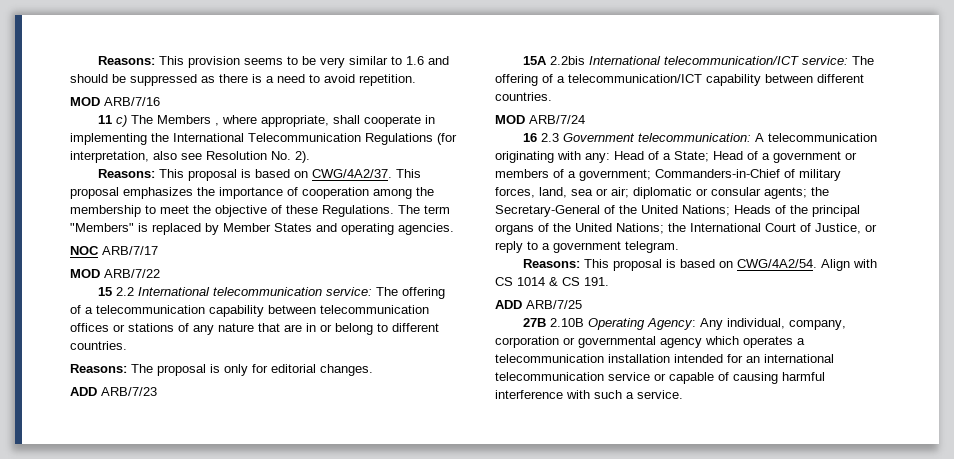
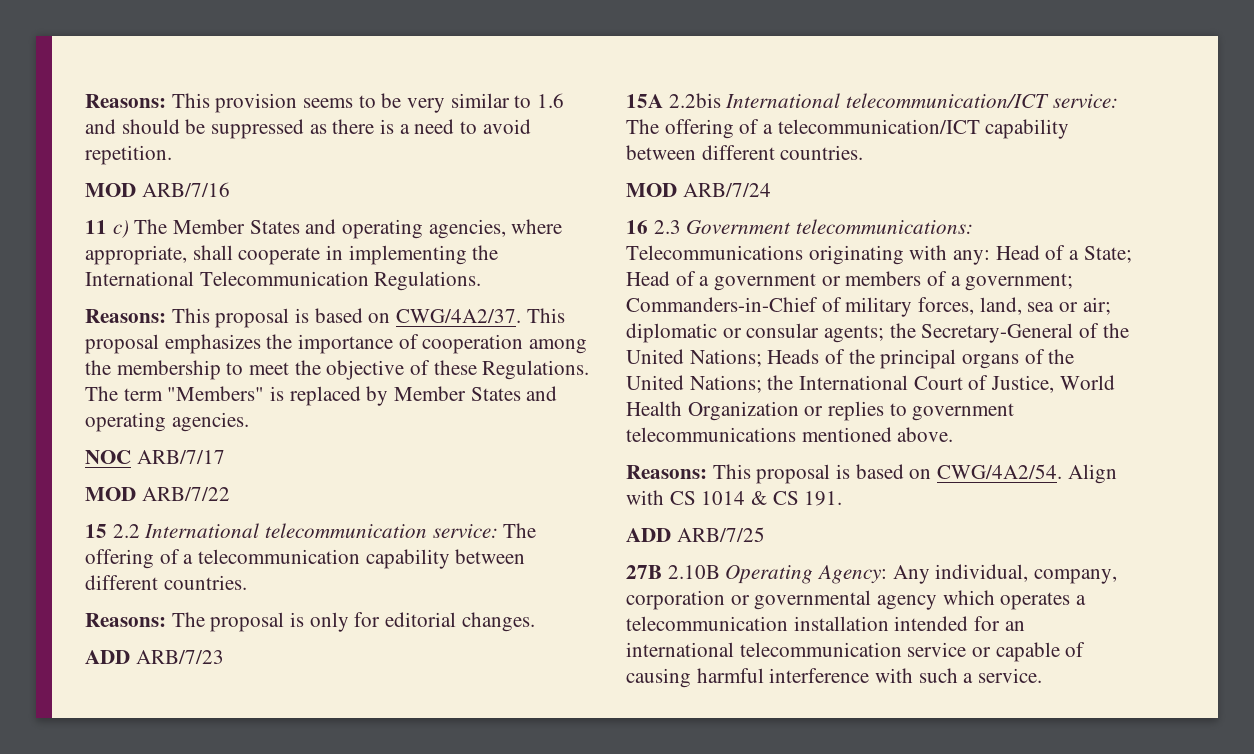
[156,115,219,126] Members , -> [173,219,506,239] Member States and operating agencies,
[365,133,457,145] [70,151,310,163] Regulations (for interpretation, also see Resolution No. 2). -> [374,271,482,291] Regulations.
[320,305,429,314] [70,323,388,335] telecommunication offices or stations of any nature that are in or belong to -> (526, 556) none
[637,133,877,142] telecommunication: A telecommunication -> [796,219,974,234] [626,245,803,260] telecommunications: Telecommunications
[865,224,877,232] [495,241,679,253] or reply to a government telegram. -> [1059,375,1115,390] [626,401,1015,421] [626,427,954,442] World Health Organization or replies to government telecommunications mentioned above.

